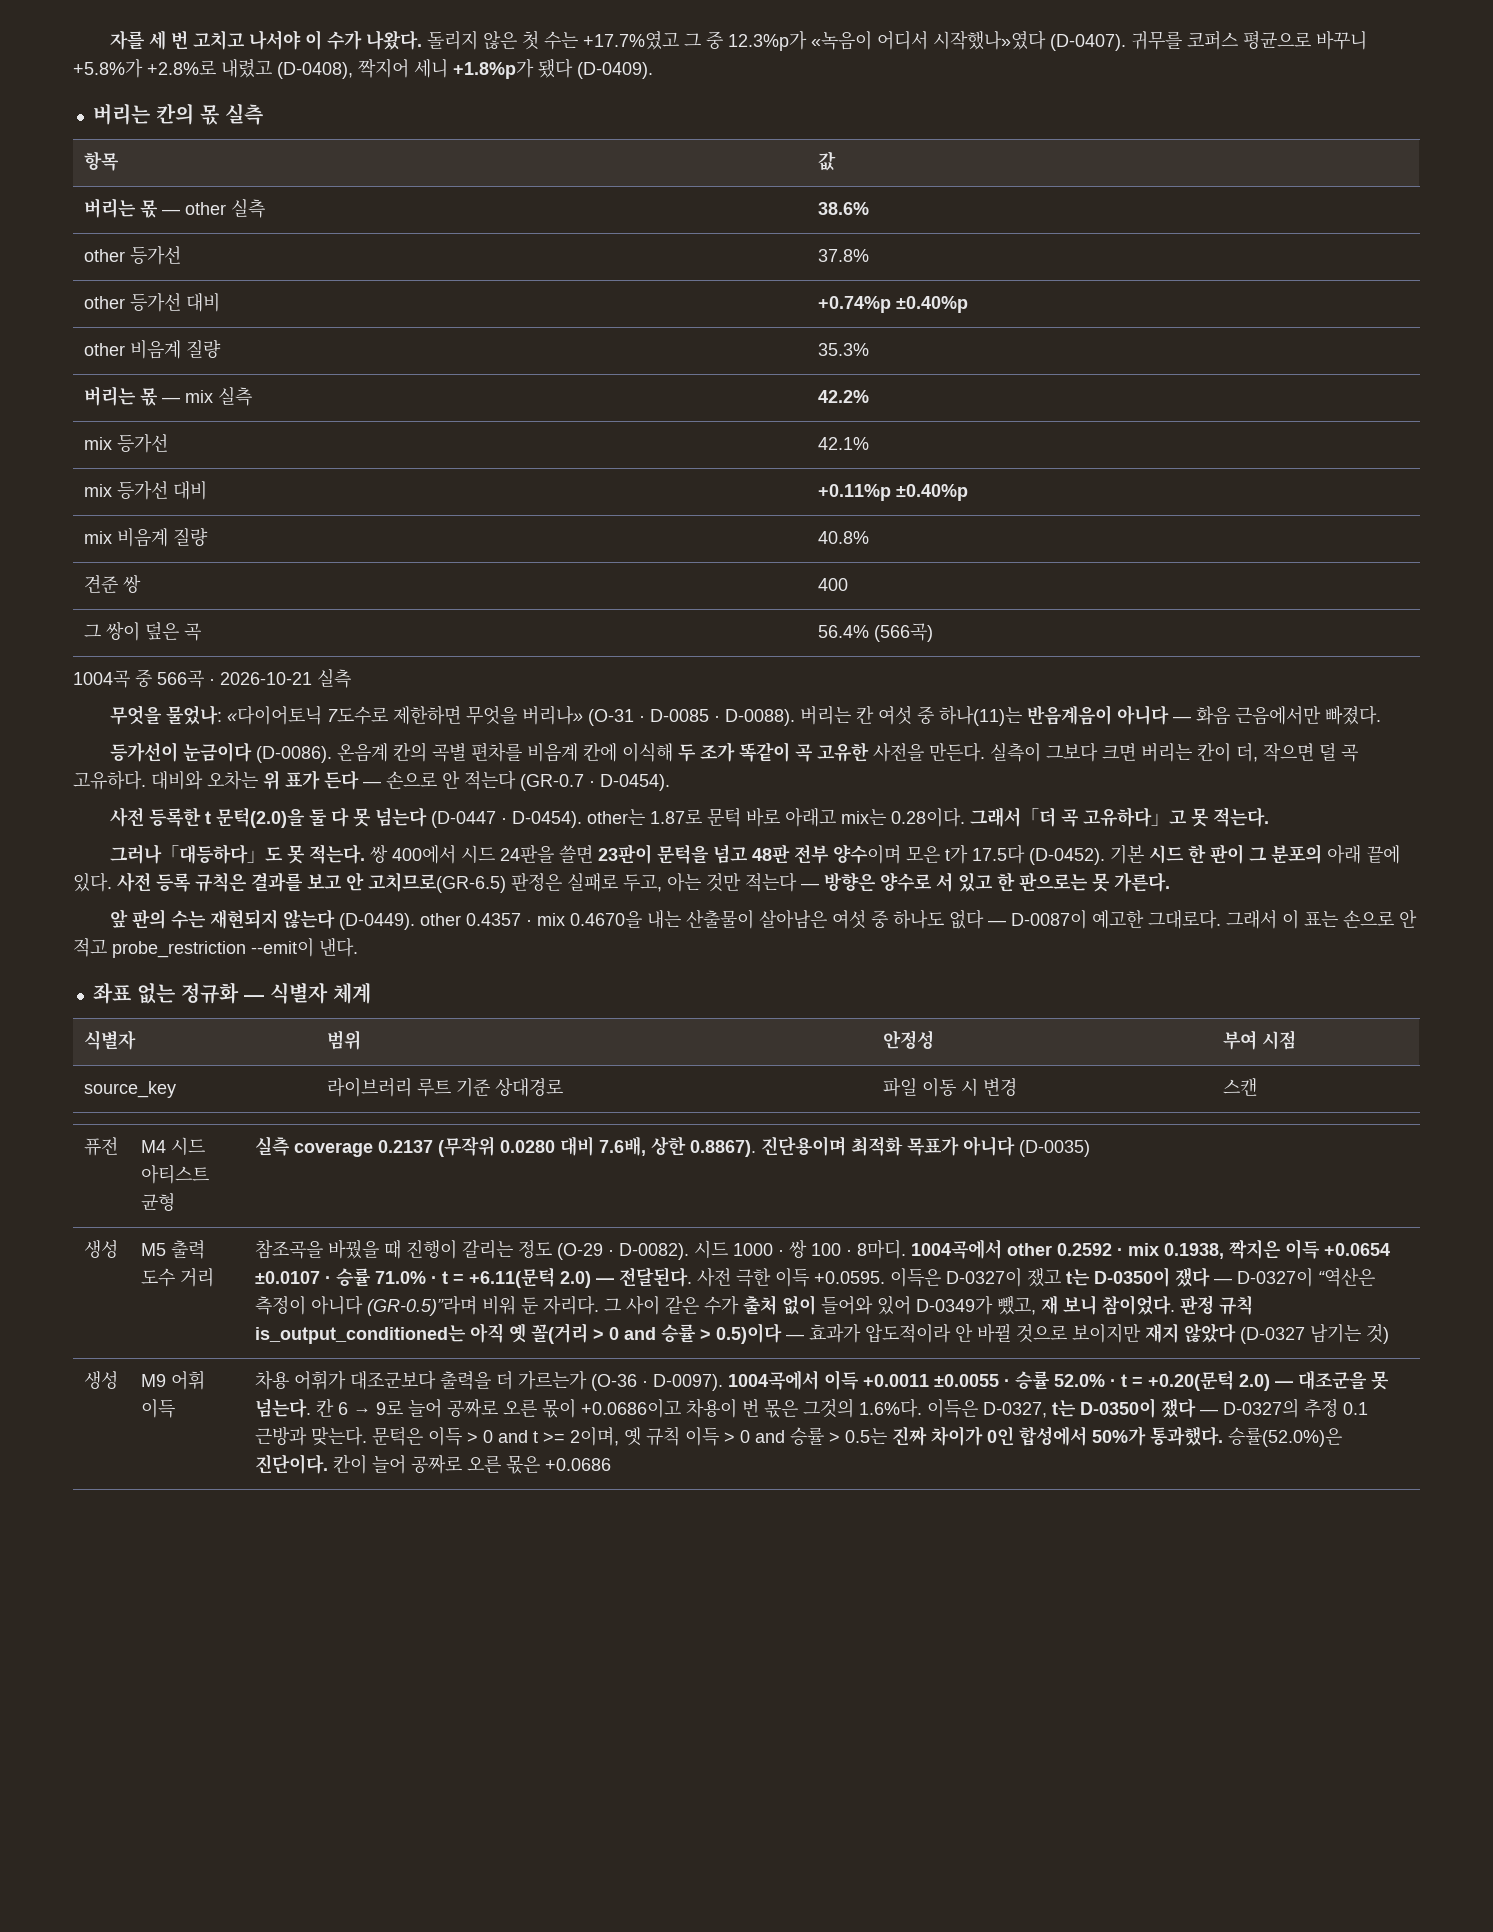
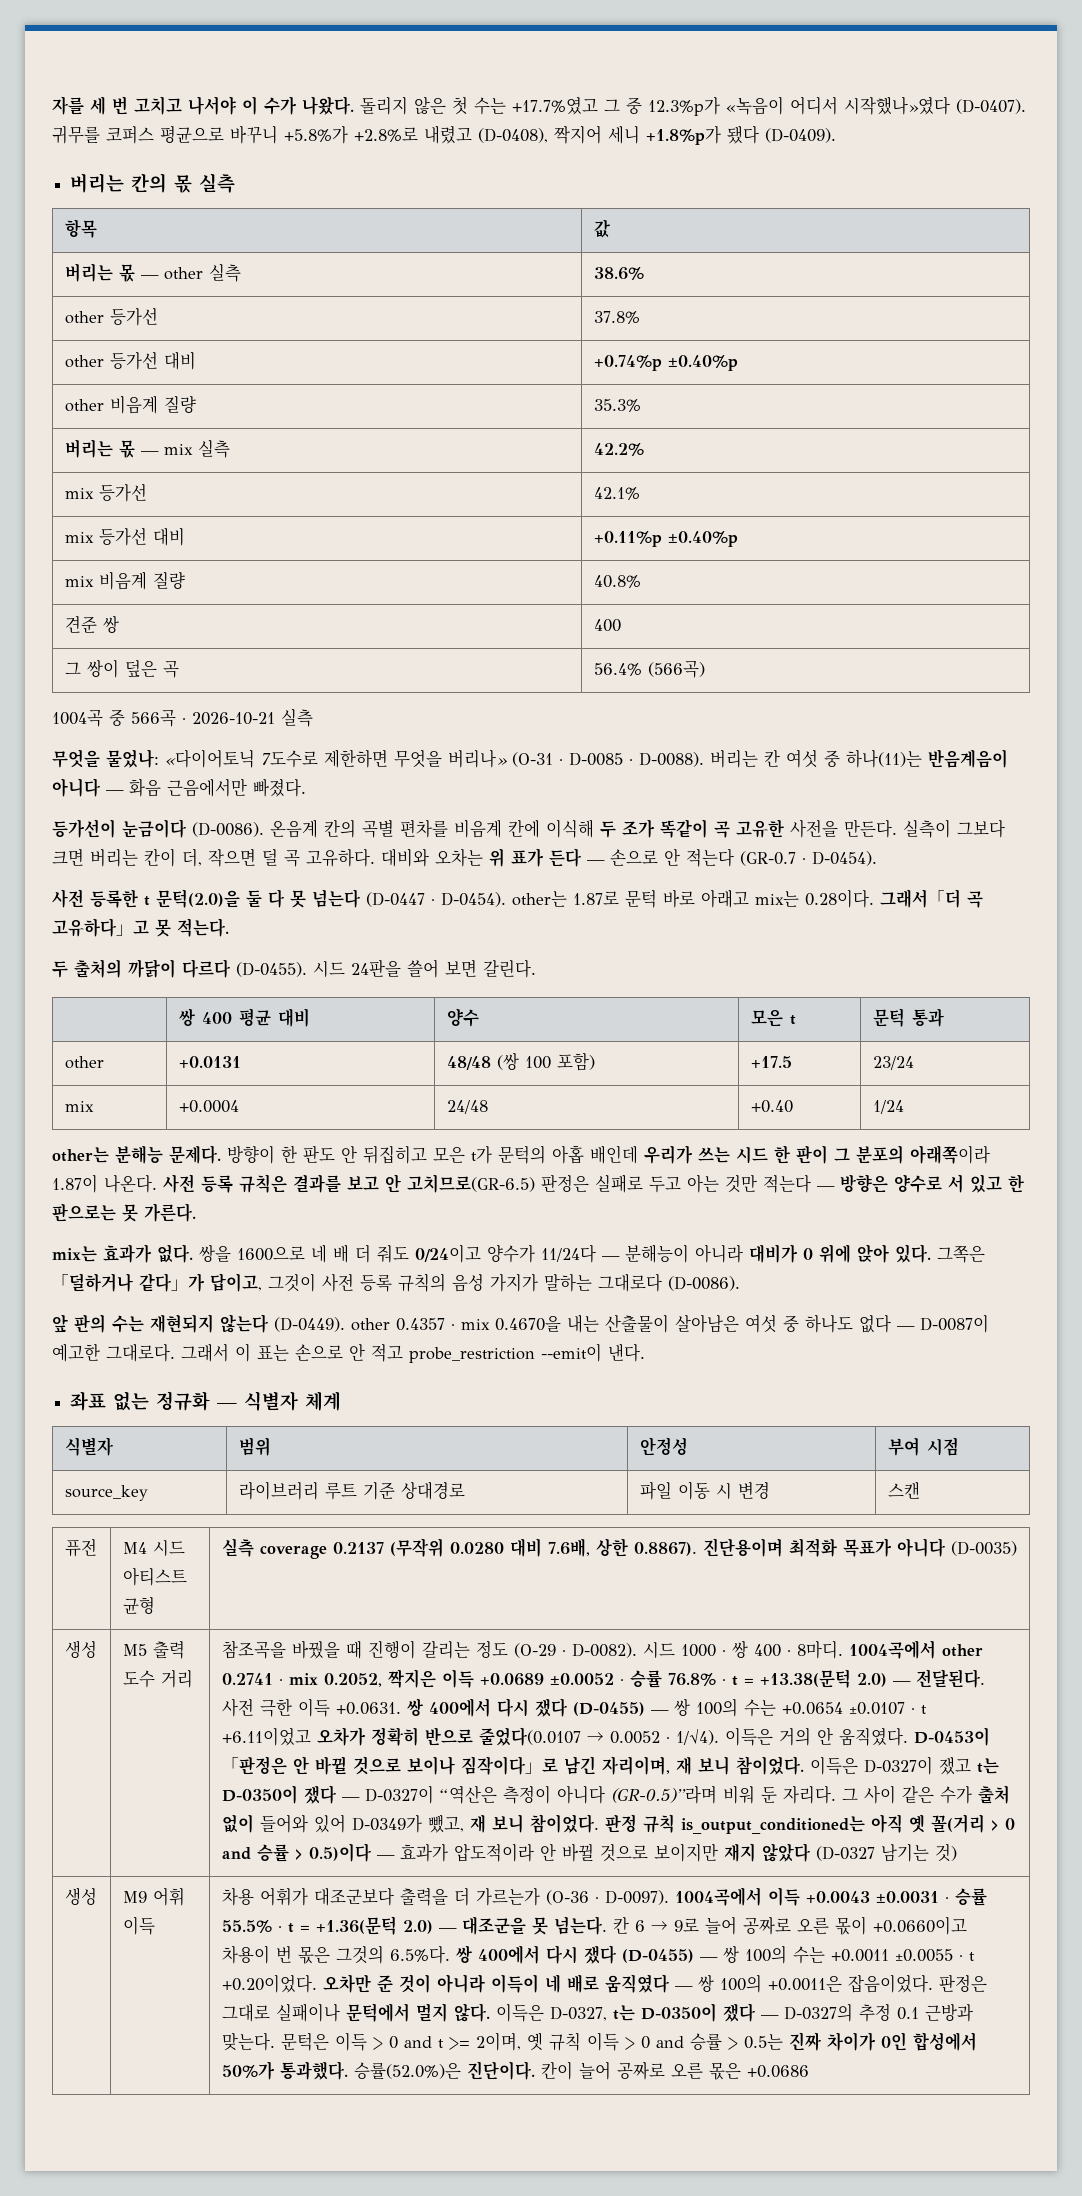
[110,844,1145,865] 그러나「대등하다」도 못 적는다. 쌍 400에서 시드 24판을 쓸면 23판이 문턱을 넘고 48판 전부 양수이며 모은 t가 17.5다 (D-0452). 기본 -> [52,959,536,978] [178,1008,310,1027] [446,1008,479,1027] [750,1010,796,1026] [872,1008,944,1027] [64,1056,104,1069] [178,1056,241,1068] [446,1052,595,1071] [750,1056,792,1068] [872,1056,914,1070] [64,1101,94,1112] [178,1100,239,1113] [446,1100,488,1114] [750,1100,793,1113] [872,1100,904,1114] [52,1145,730,1164] 두 출처의 까닭이 다르다 (D-0455). 시드 24판을 쓸어 보면 갈린다. // | 쌍 400 평균 대비 | 양수 | 모은 t | 문턱 통과 // other | +0.0131 | 48/48 (쌍 100 포함) | +17.5 | 23/24 // mix | +0.0004 | 24/48 | +0.40 | 1/24 // other는 분해능 문제다. 방향이 한 판도 안 뒤집히고 모은 t가 문턱의 아홉 배인데 우리가 쓰는
[1327,845,1401,864] [73,872,112,892] 아래 끝에 있다. -> [910,1145,990,1164] [52,1174,157,1193] 아래쪽이라 1.87이 나온다.
[623,874,662,892] 두고, -> [649,1176,681,1193] 두고
(1170, 882) none -> [52,1244,985,1263] [52,1273,740,1292] // mix는 효과가 없다. 쌍을 1600으로 네 배 더 줘도 0/24이고 양수가 11/24다 — 분해능이 아니라 대비가 0 위에 앉아 있다. 그쪽은「덜하거나 같다」가 답이고, 그것이 사전 등록 규칙의 음성 가지가 말하는 그대로다 (D-0086).
[811,1243,842,1256] 100 -> [753,1644,781,1657] 400
[1057,1243,1225,1259] 0.2592 · mix 0.1938, -> [221,1673,382,1687] 0.2741 · mix 0.2052,
[1324,1243,1391,1256] [255,1267,556,1288] +0.0654 ±0.0107 · 승률 71.0% · t = +6.11(문턱 -> [479,1669,851,1688] +0.0689 ±0.0052 · 승률 76.8% · t = +13.38(문턱
[814,1271,886,1284] +0.0595. -> [335,1698,927,1717] [221,1727,990,1746] [221,1756,804,1775] +0.0631. 쌍 400에서 다시 쟀다 (D-0455) — 쌍 100의 수는 +0.0654 ±0.0107 · t +6.11이었고 오차가 정확히 반으로 줄었다(0.0107 → 0.0052 · 1/√4). 이득은 거의 안 움직였다. D-0453이「판정은 안 바뀔 것으로 보이나 짐작이다」로 남긴 자리이며, 재 보니 참이었다.
[863,1370,1235,1391] +0.0011 ±0.0055 · 승률 52.0% · t = +0.20(문턱 -> [805,1888,987,1906] [221,1916,397,1935] +0.0043 ±0.0031 · 승률 55.5% · t = +1.36(문턱
[581,1399,682,1418] +0.0686이고 -> [872,1916,967,1935] +0.0660이고
[859,1398,923,1418] 1.6%다. -> [389,1945,975,1964] [221,1974,987,1993] [221,2003,490,2022] 6.5%다. 쌍 400에서 다시 쟀다 (D-0455) — 쌍 100의 수는 +0.0011 ±0.0055 · t +0.20이었다. 오차만 준 것이 아니라 이득이 네 배로 움직였다 — 쌍 100의 +0.0011은 잡음이었다. 판정은 그대로 실패이나 문턱에서 멀지 않다.

